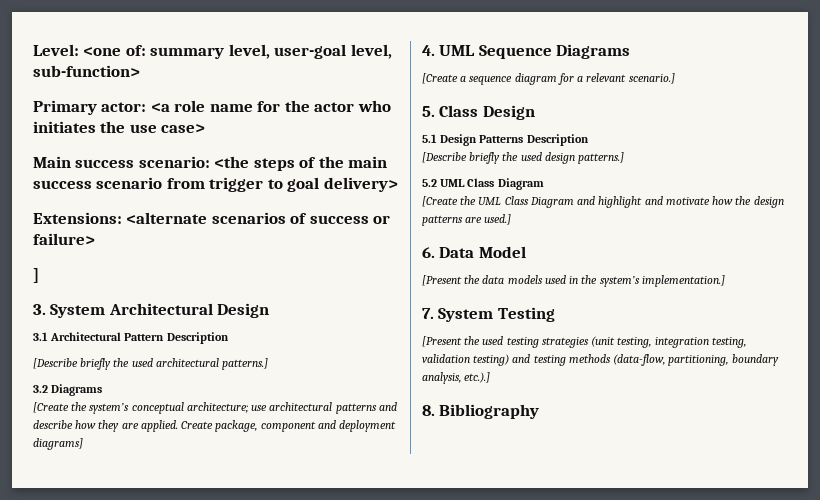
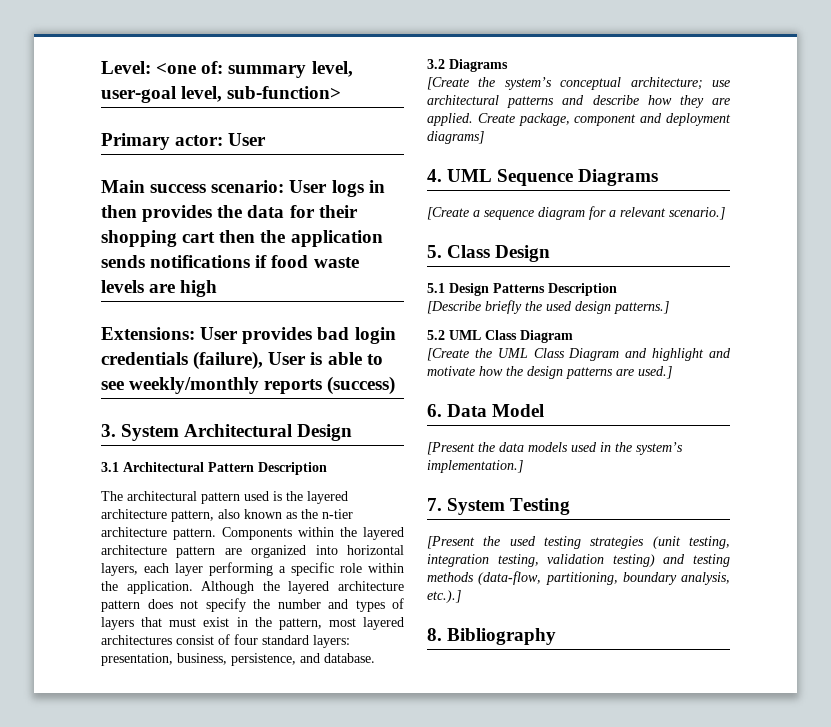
[150,100,391,112] [33,121,206,133] [33,156,388,171] [33,177,398,192] [33,212,391,224] [33,233,95,245] [33,268,39,283] <a role name for the actor who initiates the use case> // Main success scenario: <the steps of the main success scenario from trigger to goal delivery> // Extensions: <alternate scenarios of success or failure> // ] -> [228,133,267,146] [101,180,385,197] [101,205,358,222] [101,230,383,247] [101,255,359,268] [101,280,218,297] [101,327,396,344] [101,351,383,370] [101,376,396,395] User // Main success scenario: User logs in then provides the data for their shopping cart then the application sends notifications if food waste levels are high // Extensions: User provides bad login credentials (failure), User is able to see weekly/monthly reports (success)
[33,358,269,370] [Describe briefly the used architectural patterns.] -> [101,491,348,504] [101,509,353,522] [101,527,404,540] [101,545,404,558] [101,562,404,576] [101,581,404,594] [101,598,404,612] [101,617,404,630] [101,634,350,648] [101,653,375,666] The architectural pattern used is the layered architecture pattern, also known as the n-tier architecture pattern. Components within the layered architecture pattern are organized into horizontal layers, each layer performing a specific role within the application. Although the layered architecture pattern does not specify the number and types of layers that must exist in the pattern, most layered architectures consist of four standard layers: presentation, business, persistence, and database.

